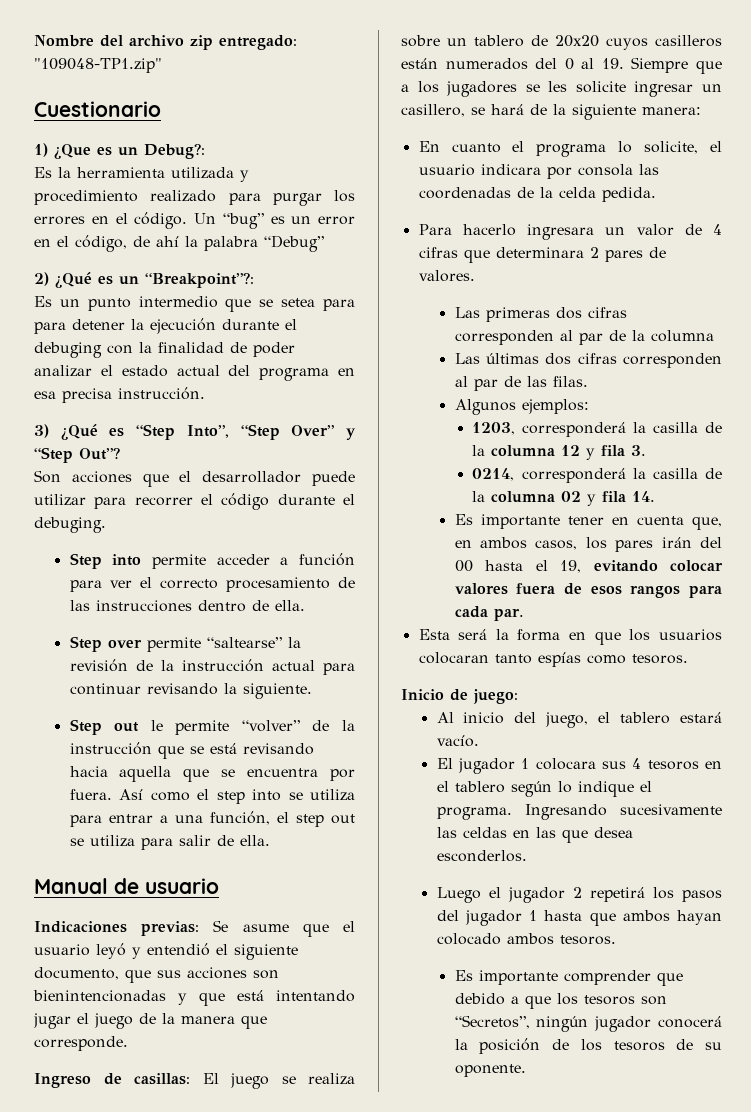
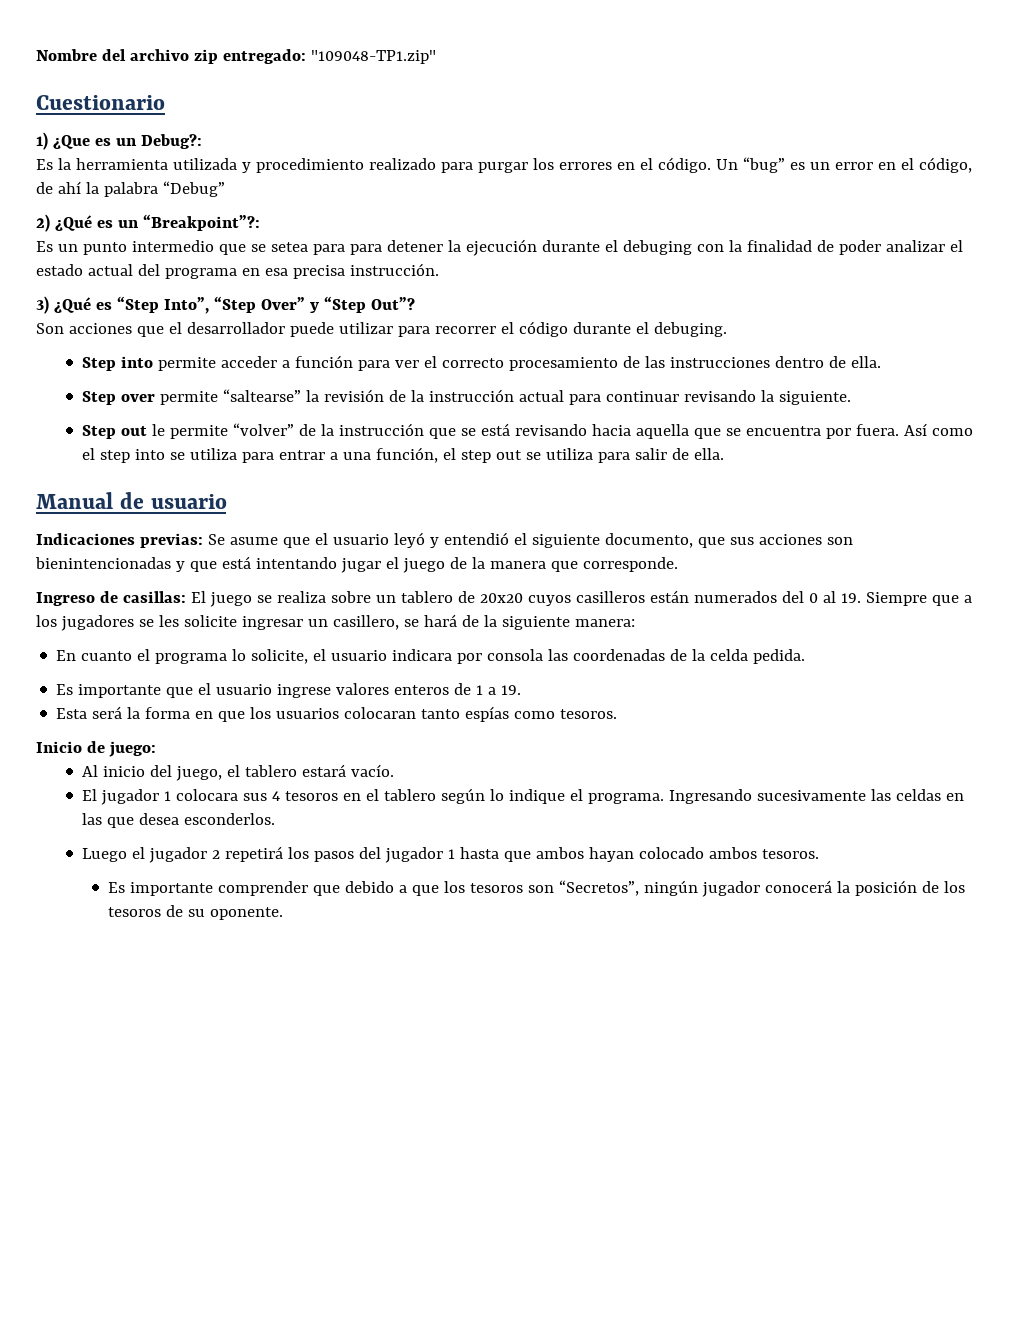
[418,224,722,240] [418,247,666,263] [418,270,475,282] [454,307,627,322] [454,330,714,345] [454,353,722,368] [454,376,588,391] [454,399,589,415] [472,422,722,437] [472,445,647,460] [472,468,722,483] [472,491,656,506] [454,514,722,530] [454,537,722,552] [454,560,723,573] [454,583,722,598] [454,606,524,621] Para hacerlo ingresara un valor de 4 cifras que determinara 2 pares de valores. // Las primeras dos cifras corresponden al par de la columna // Las últimas dos cifras corresponden al par de las filas. // Algunos ejemplos: // 1203, corresponderá la casilla de la columna 12 y fila 3. // 0214, corresponderá la casilla de la columna 02 y fila 14. // Es importante tener en cuenta que, en ambos casos, los pares irán del 00 hasta el 19, evitando colocar valores fuera de esos rangos para cada par. -> [56,683,522,698] Es importante que el usuario ingrese valores enteros de 1 a 19.

